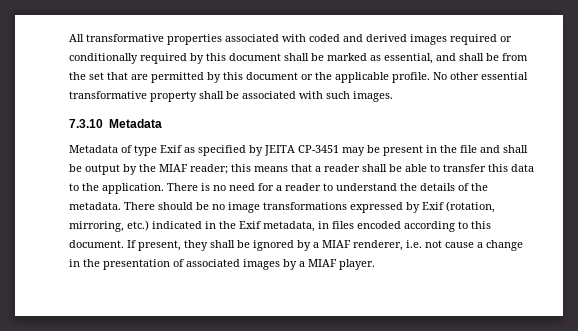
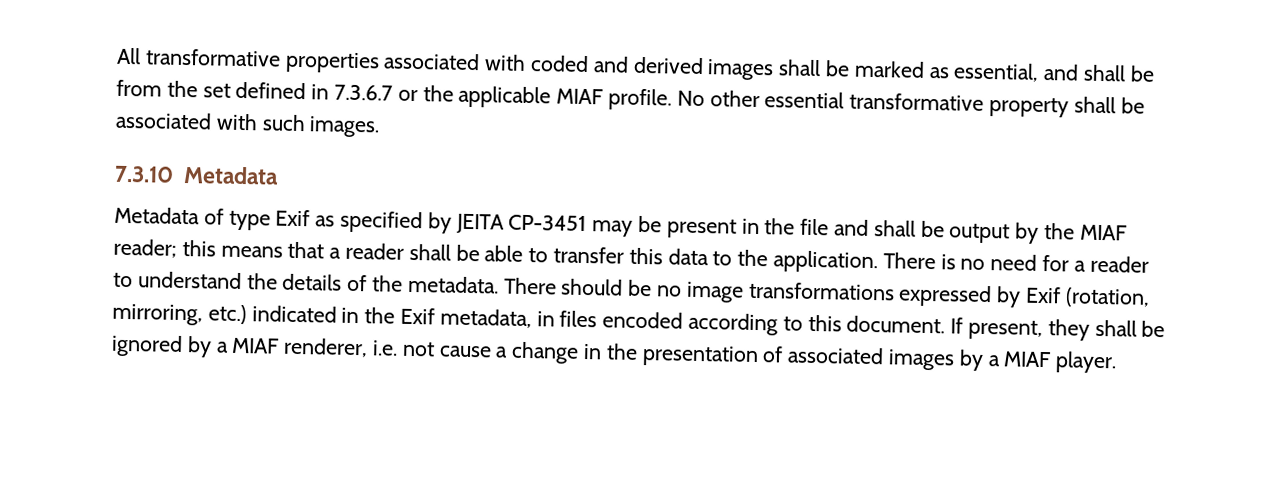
[450,34,512,45] [69,53,281,64] required or conditionally required by this document -> (775, 70) none
[107,72,298,83] that are permitted by this document -> [235,81,394,101] defined in 7.3.6.7
(389, 77) none -> [556,88,604,105] MIAF

